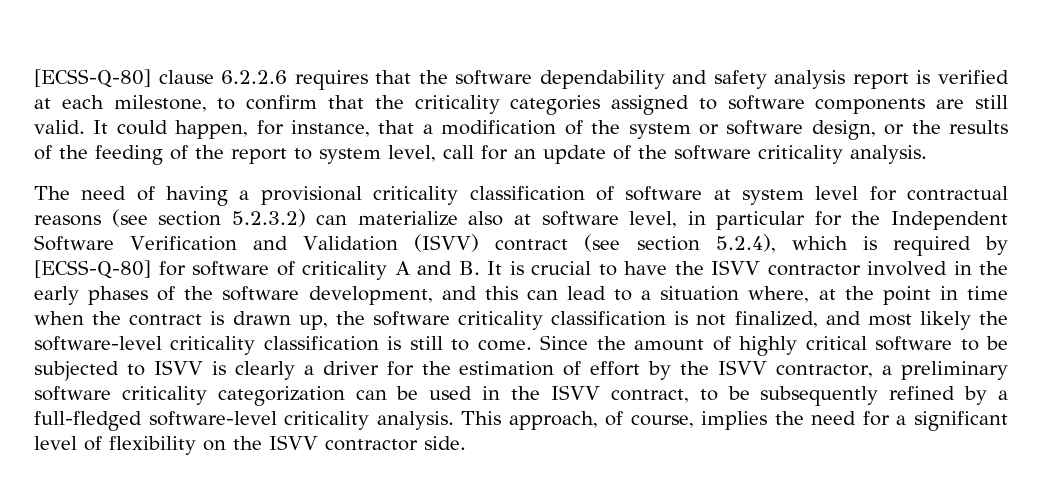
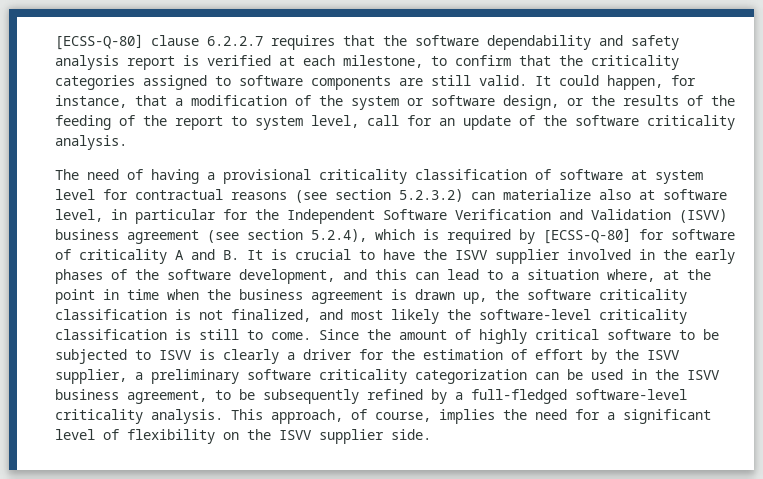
[221,70,288,84] 6.2.2.6 -> [207,36,263,46] 6.2.2.7
[495,239,569,251] contract -> [55,229,199,244] business agreement
[767,264,861,276] contractor -> [495,249,560,264] supplier
[129,314,203,326] contract -> [239,289,383,304] business agreement
[776,364,874,378] contractor, -> [55,369,127,384] supplier,
[610,389,689,403] contract, -> [55,389,207,404] business agreement,
[325,439,418,451] contractor -> [319,429,384,444] supplier

